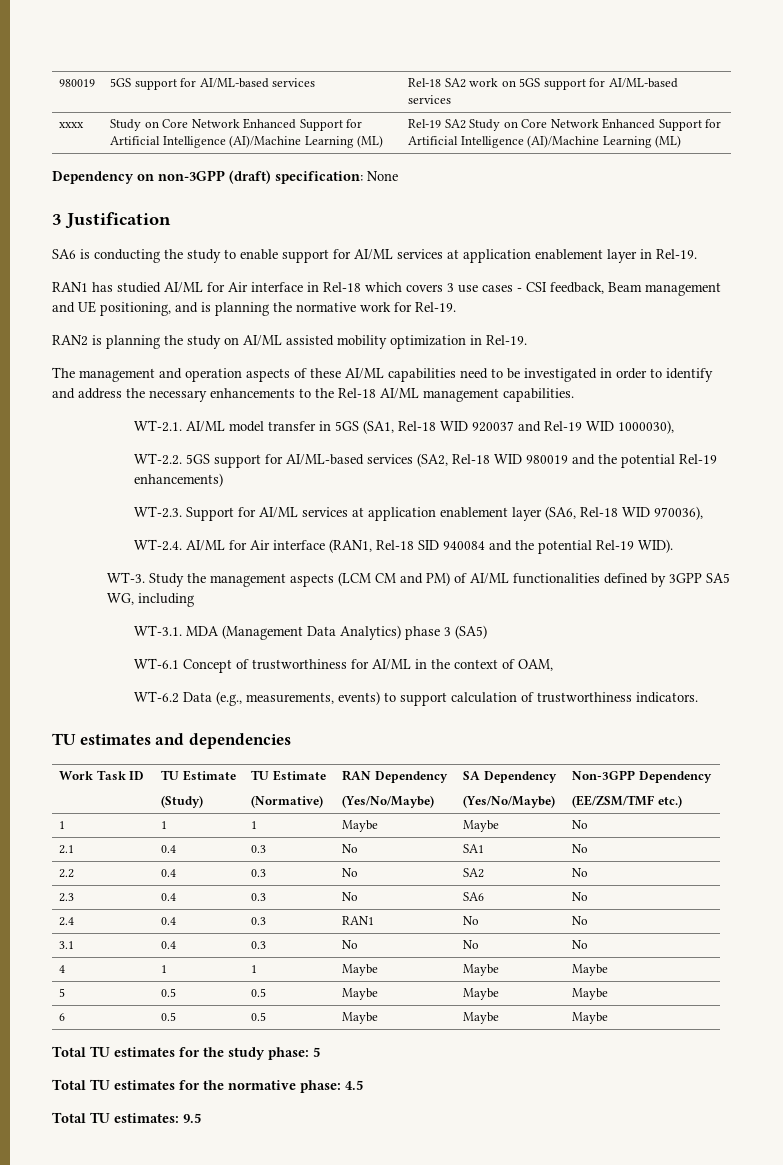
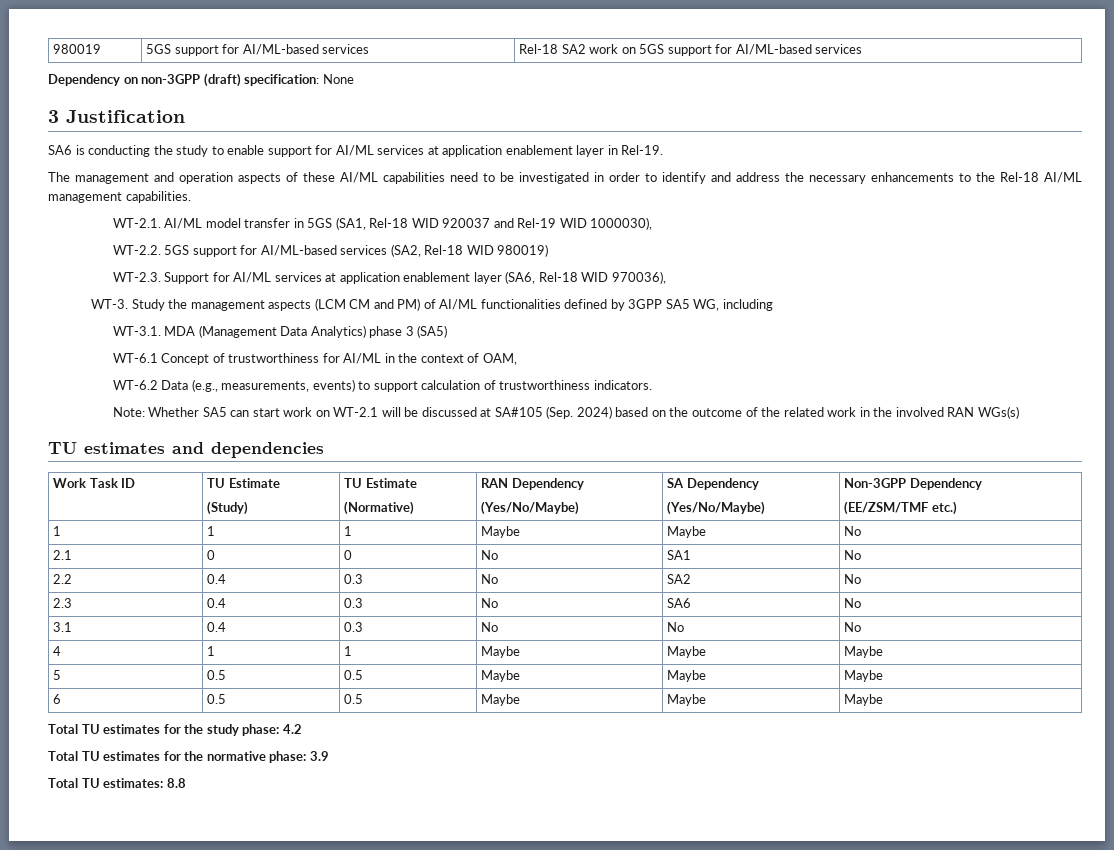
[59,122,85,128] [110,118,363,131] [110,135,384,148] [408,118,722,131] [408,135,682,148] // xxxx | Study on Core Network Enhanced Support for Artificial Intelligence (AI)/Machine Learning (ML) | Rel-19 SA2 Study on Core Network Enhanced Support for Artificial Intelligence (AI)/Machine Learning (ML) -> (863, 49) none
[52,282,721,296] [52,301,456,316] [52,335,527,349] // RAN1 has studied AI/ML for Air interface in Rel-18 which covers 3 use cases - CSI feedback, Beam management and UE positioning, and is planning the normative work for Rel-19. // RAN2 is planning the study on AI/ML assisted mobility optimization in Rel-19. -> (664, 150) none
[525,454,717,468] [133,473,223,487] 980019 and the potential Rel-19 enhancements) -> [497,244,549,257] 980019)
[133,539,673,554] // WT-2.4. AI/ML for Air interface (RAN1, Rel-18 SID 940084 and the potential Rel-19 WID). -> (666, 277) none
(698, 697) none -> [112,406,1019,419] // Note: Whether SA5 can start work on WT-2.1 will be discussed at SA#105 (Sep. 2024) based on the outcome of the related work in the involved RAN WGs(s)
[161,845,177,853] [251,845,267,853] 0.4 | 0.3 -> [207,550,216,560] [344,550,353,560] 0 | 0
[59,917,75,926] [161,917,177,925] [251,917,267,925] [342,916,375,925] [463,916,480,925] [572,916,589,925] // 2.4 | 0.4 | 0.3 | RAN1 | No | No -> (862, 603) none
[313,1047,320,1057] 5 -> [282,724,302,734] 4.2
[345,1080,363,1090] 4.5 -> [309,751,329,761] 3.9
[183,1113,201,1123] 9.5 -> [166,778,186,788] 8.8

